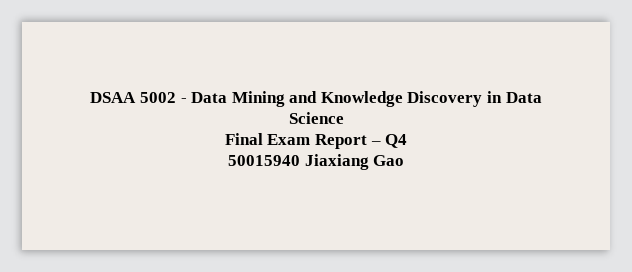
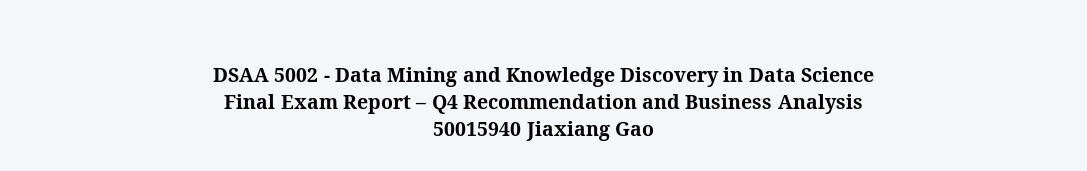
(408, 141) none -> [462,94,863,114] Recommendation and Business Analysis

